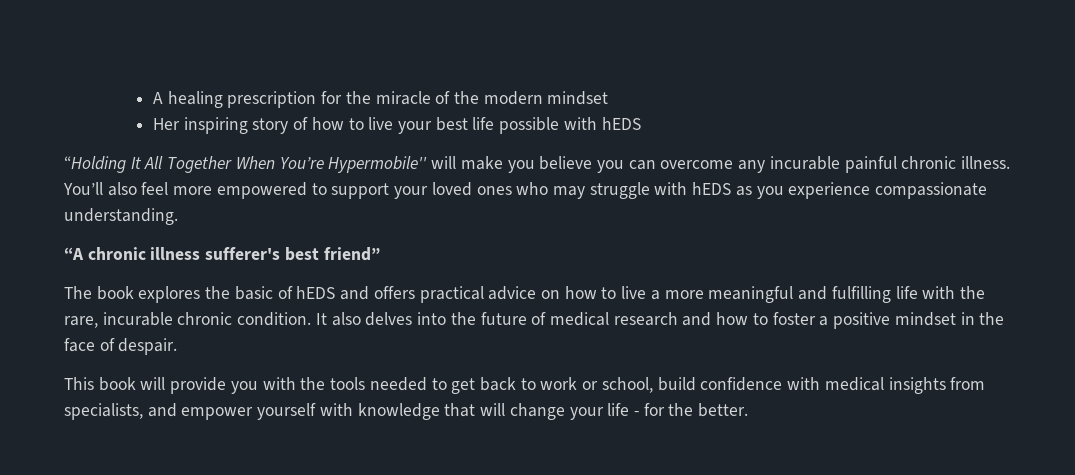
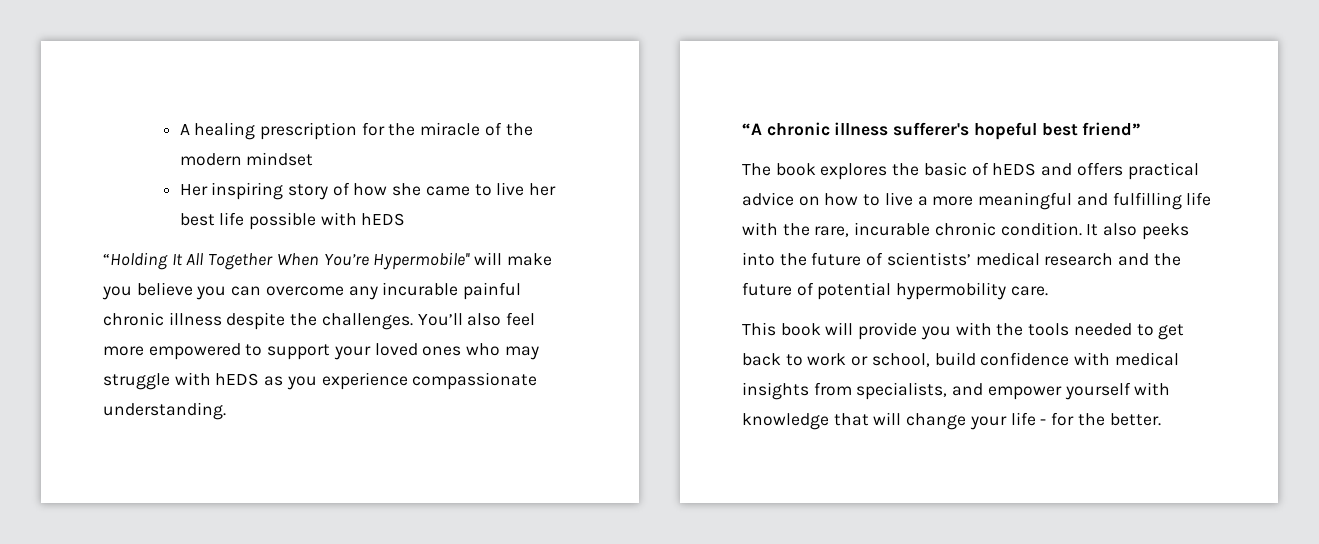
[348,117,432,134] to live your -> [392,182,557,196] she came to live her
[961,156,1011,169] illness. -> [168,312,413,330] illness despite the challenges.
(281, 253) none -> [973,122,1037,140] hopeful
[365,312,413,326] delves -> [1141,223,1189,240] peeks
(547, 318) none -> [886,252,971,266] scientists’
[716,312,1005,329] [64,338,178,355] how to foster a positive mindset in the face of despair. -> [1153,253,1181,266] [742,282,1048,300] the future of potential hypermobility care.

